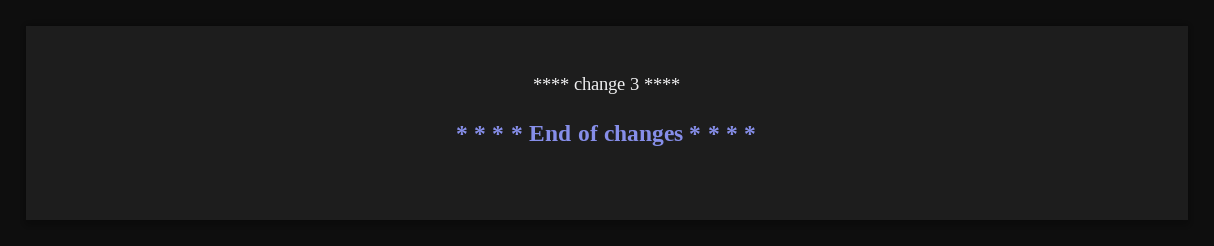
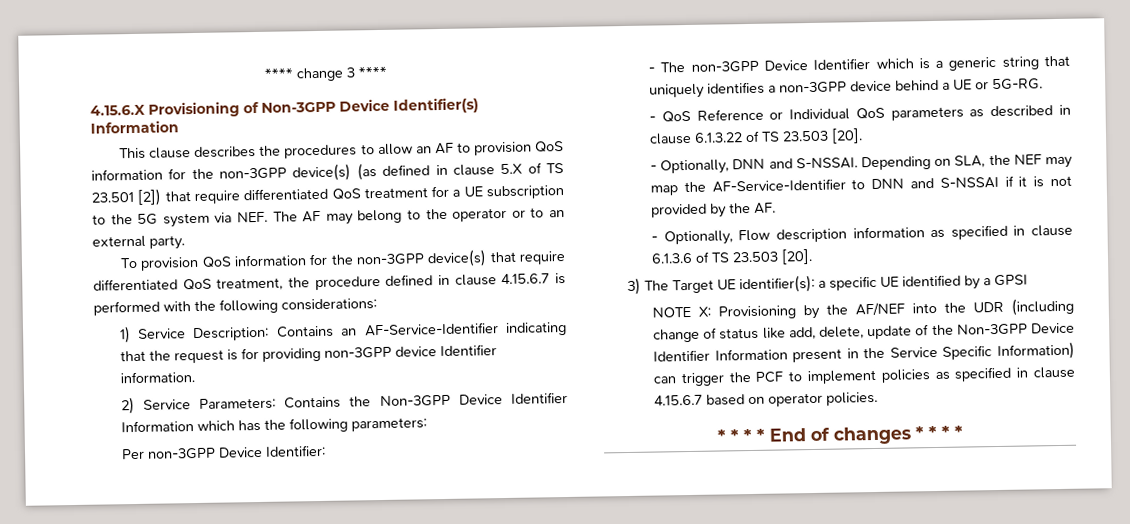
(680, 84) none -> [90,97,479,118] [90,120,179,134] [119,141,564,160] [91,162,565,182] [91,185,564,206] [92,207,566,228] [92,235,185,250] [120,249,566,271] [93,272,566,291] [93,298,377,316] [118,321,567,344] [119,344,497,364] [119,371,195,384] [120,391,568,415] [120,417,427,433] [120,444,326,460] [648,55,1070,73] [649,78,1044,99] [649,104,1071,123] [649,128,864,145] [650,154,1073,175] [650,175,1072,196] [651,202,777,218] [651,224,1073,246] [651,248,814,265] [626,274,1028,296] [652,297,1074,320] [653,322,1075,343] [653,341,1075,363] [653,366,1075,387] [654,391,879,407] // 4.15.6.X Provisioning of Non-3GPP Device Identifier(s) Information // This clause describes the procedures to allow an AF to provision QoS information for the non-3GPP device(s) (as defined in clause 5.X of TS 23.501 [2]) that require differentiated QoS treatment for a UE subscription to the 5G system via NEF. The AF may belong to the operator or to an external party. // To provision QoS information for the non-3GPP device(s) that require differentiated QoS treatment, the procedure defined in clause 4.15.6.7 is performed with the following considerations: // 1) Service Description: Contains an AF-Service-Identifier indicating that the request is for providing non-3GPP device Identifier information. // 2) Service Parameters: Contains the Non-3GPP Device Identifier Information which has the following parameters: // Per non-3GPP Device Identifier: // - The non-3GPP Device Identifier which is a generic string that uniquely identifies a non-3GPP device behind a UE or 5G-RG. // - QoS Reference or Individual QoS parameters as described in clause 6.1.3.22 of TS 23.503 [20]. // - Optionally, DNN and S-NSSAI. Depending on SLA, the NEF may map the AF-Service-Identifier to DNN and S-NSSAI if it is not provided by the AF. // - Optionally, Flow description information as specified in clause 6.1.3.6 of TS 23.503 [20]. // 3) The Target UE identifier(s): a specific UE identified by a GPSI // NOTE X: Provisioning by the AF/NEF into the UDR (including change of status like add, delete, update of the Non-3GPP Device Identifier Information present in the Service Specific Information) can trigger the PCF to implement policies as specified in clause 4.15.6.7 based on operator policies.

